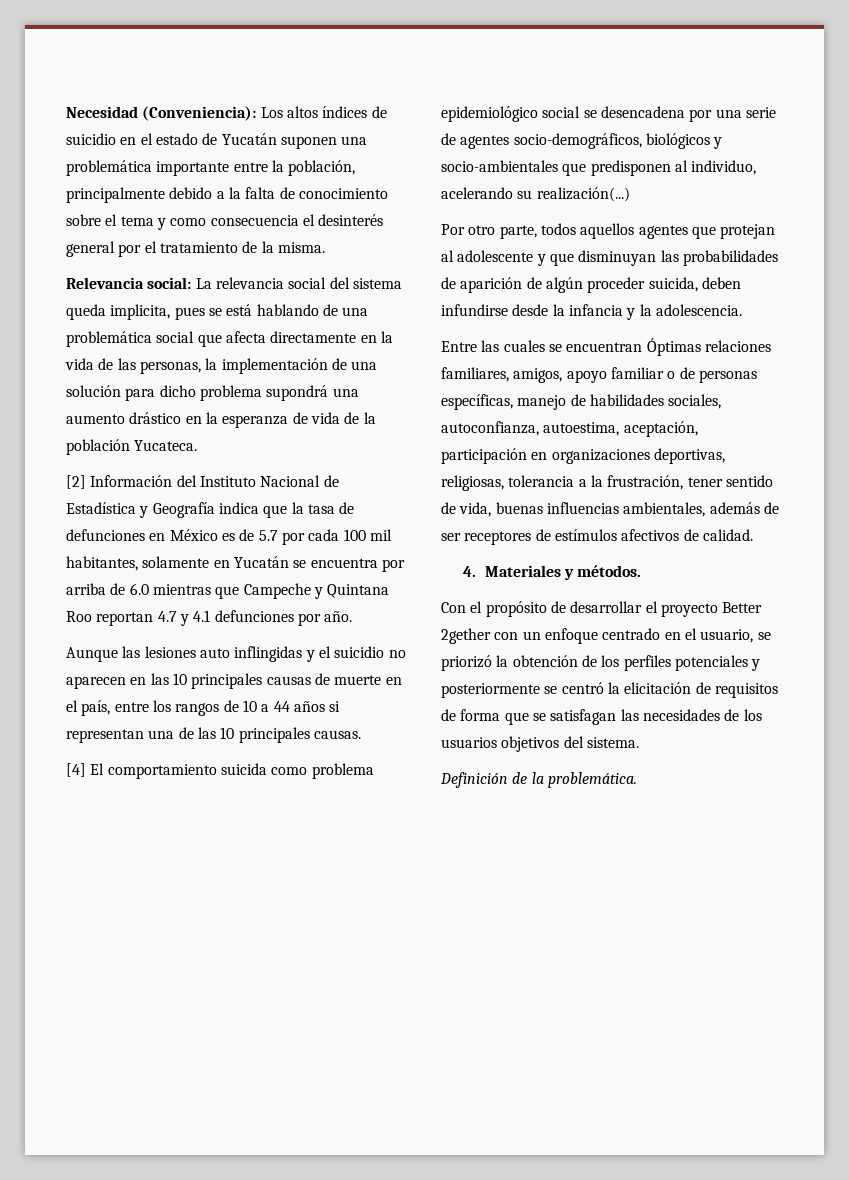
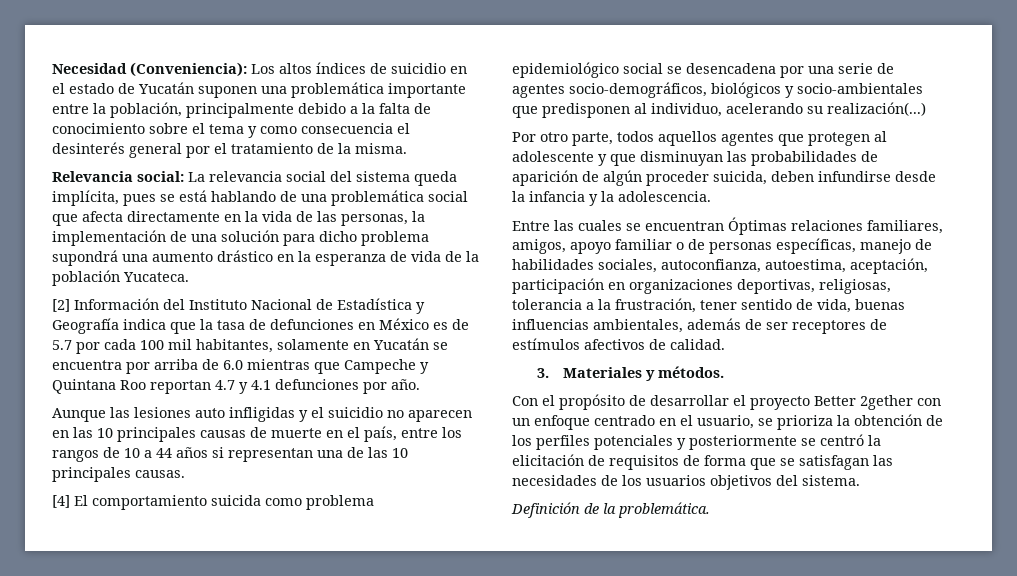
[110,304,171,320] implicita, -> [52,190,119,206] implícita,
[234,646,303,662] inflingidas -> [229,407,295,422] infligidas
[720,224,776,239] protejan -> [808,132,870,146] protegen
[462,566,476,577] 4. -> [537,368,550,378] 3.
[441,655,492,671] priorizó -> [777,415,833,430] prioriza

